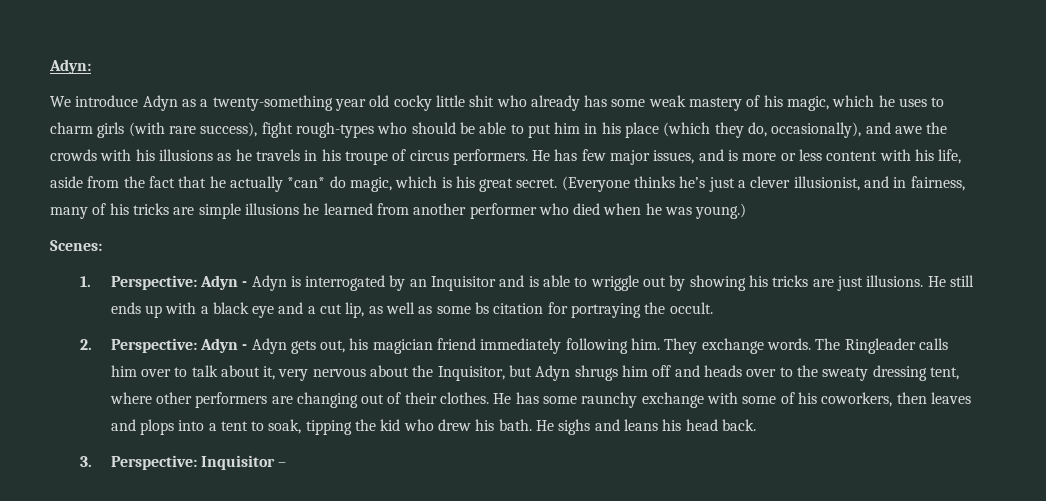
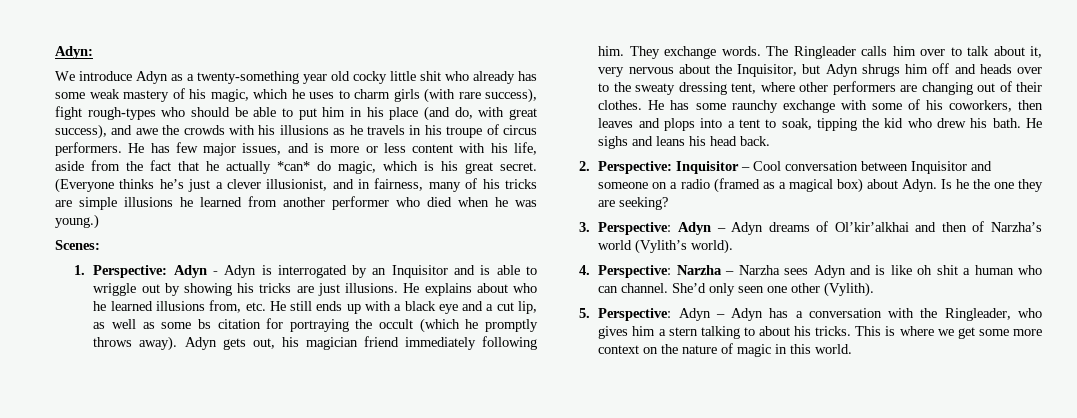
[663,122,862,138] (which they do, occasionally), -> [424,106,538,121] [55,124,107,139] (and do, with great success),
(946, 281) none -> [424,283,537,296] [93,300,286,313] explains about who he learned illusions from, etc. He
[669,302,713,314] [80,338,248,353] occult. // 2. Perspective: Adyn - -> [379,318,539,333] [93,336,178,351] occult (which he promptly throws away).
[80,456,93,467] 3. -> [579,161,591,171] 2.
(287, 464) none -> [753,161,993,174] [598,178,1043,193] [598,197,669,210] [579,221,1042,235] [598,239,734,254] [579,265,1042,278] [598,282,875,297] [579,308,1042,321] [598,326,1042,339] [598,343,853,357] Cool conversation between Inquisitor and someone on a radio (framed as a magical box) about Adyn. Is he the one they are seeking? // 3. Perspective: Adyn – Adyn dreams of Ol’kir’alkhai and then of Narzha’s world (Vylith’s world). // 4. Perspective: Narzha – Narzha sees Adyn and is like oh shit a human who can channel. She’d only seen one other (Vylith). // 5. Perspective: Adyn – Adyn has a conversation with the Ringleader, who gives him a stern talking to about his tricks. This is where we get some more context on the nature of magic in this world.

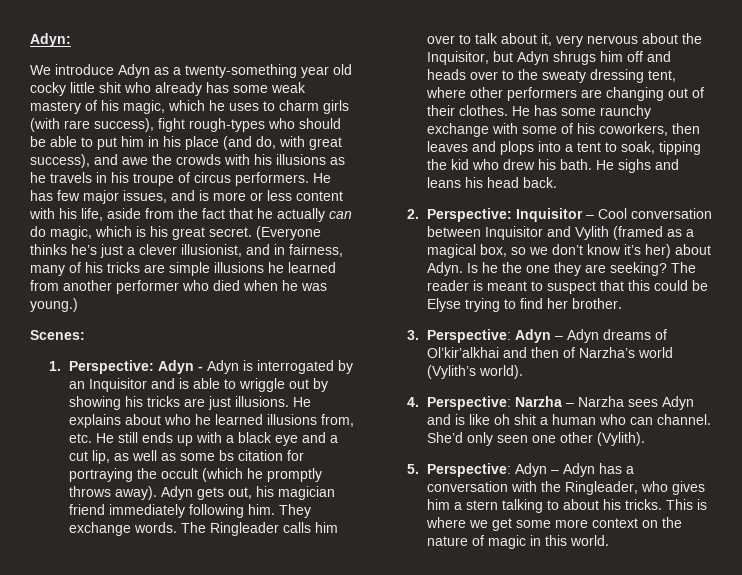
[277,161,310,171] *can* -> [329,211,352,219] can
[598,178,863,193] someone on a radio (framed as a magical box) -> [574,226,694,240] [426,244,671,258] Vylith (framed as a magical box, so we don’t know it’s her)
(669, 203) none -> [670,262,696,273] [426,280,708,294] [426,298,622,312] The reader is meant to suspect that this could be Elyse trying to find her brother.

